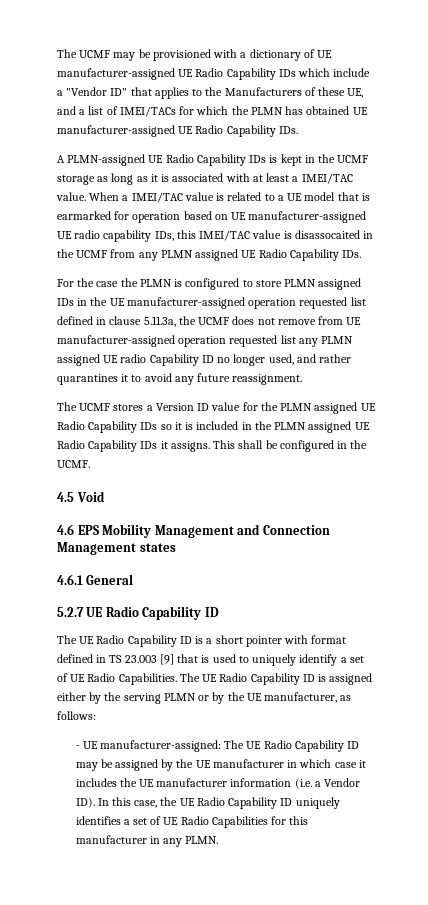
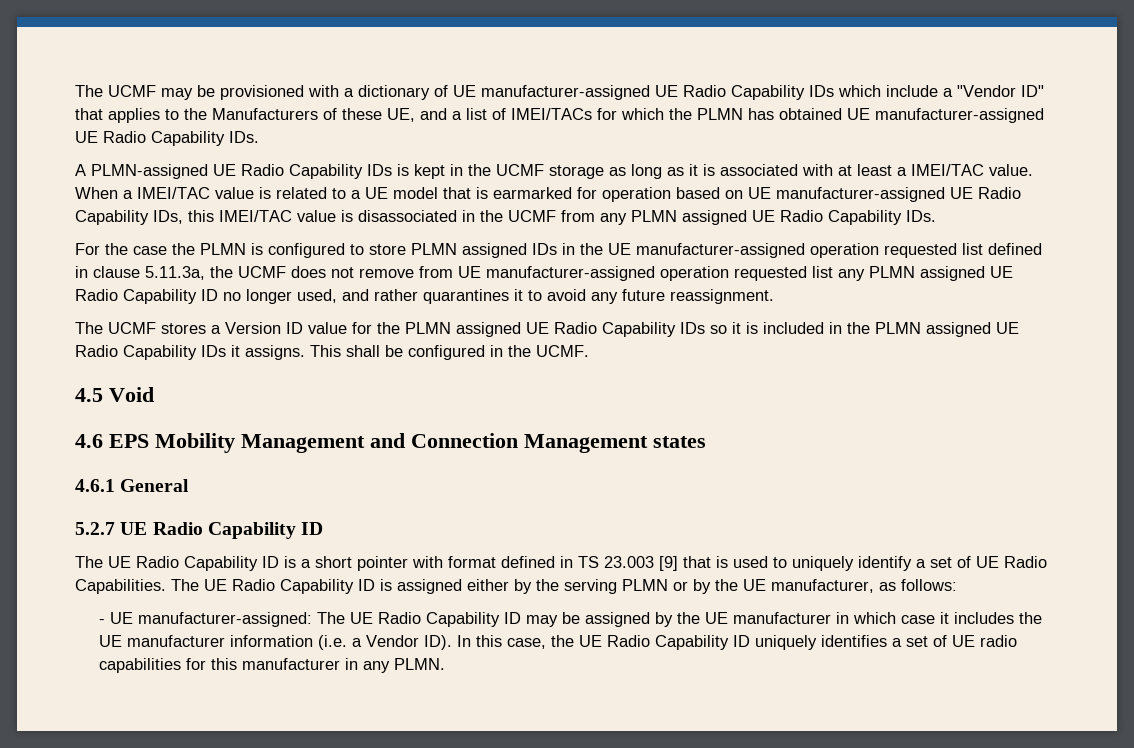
[74,230,152,242] radio capability -> [978,187,1021,199] [75,210,149,225] Radio Capability
[294,230,360,239] disassocaited -> [358,210,457,222] disassociated
[120,354,147,363] radio -> [75,289,118,301] Radio
[180,816,268,828] Radio Capabilities -> [980,635,1018,647] [99,658,182,673] radio capabilities

